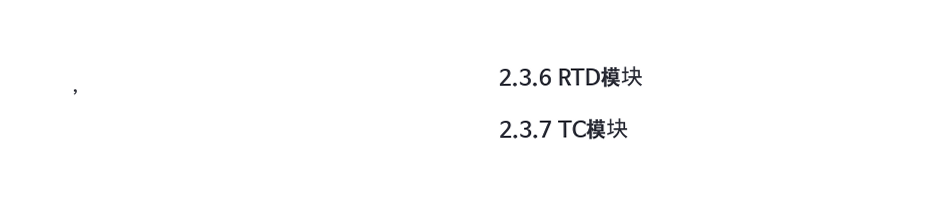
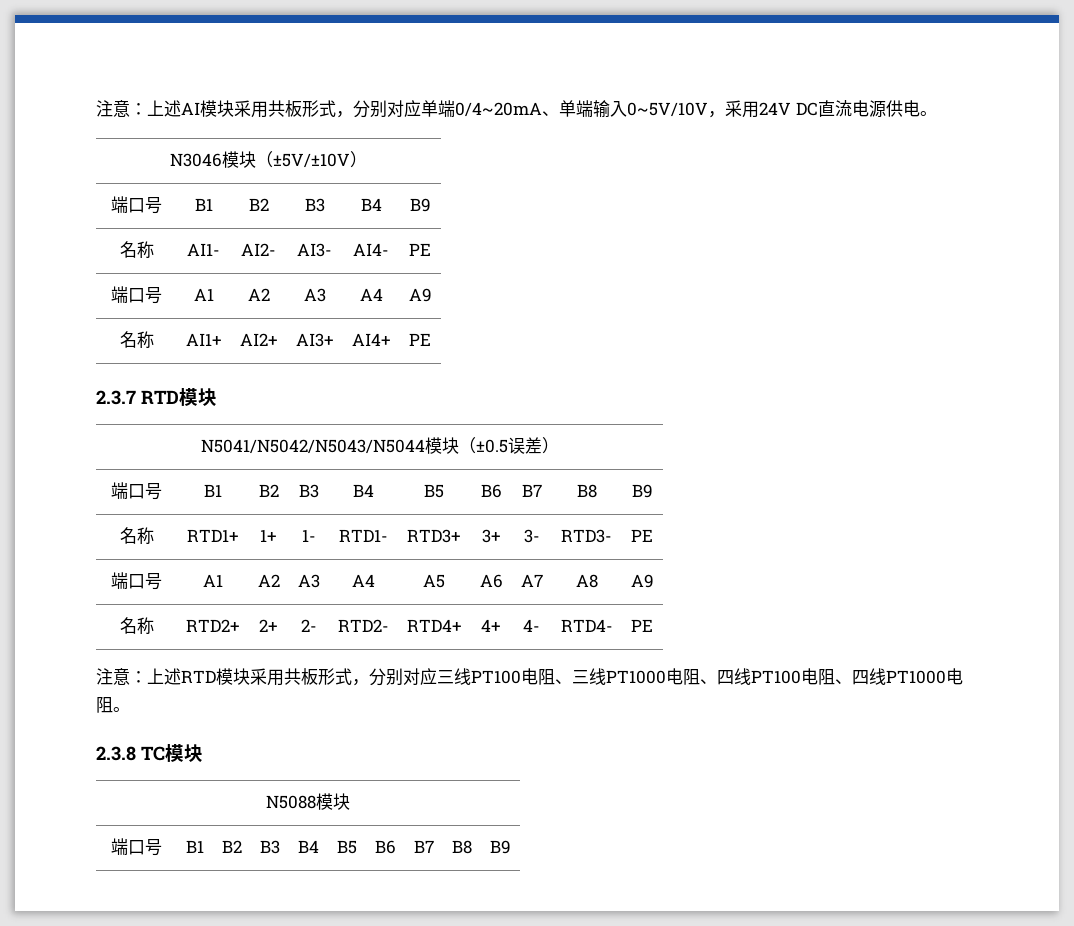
[65,89,85,96] [498,66,643,88] [499,118,629,140] ， // 2.3.6 RTD模块 // 2.3.7 TC模块 -> [96,100,937,118] [170,151,367,168] [111,196,162,214] [194,198,213,211] [248,198,269,211] [304,198,325,212] [360,198,382,211] [409,198,431,212] [119,241,154,258] [187,243,220,256] [241,243,276,256] [297,243,332,257] [353,243,389,256] [409,243,431,256] [111,286,162,304] [193,288,214,301] [247,288,270,301] [303,288,326,302] [359,288,383,301] [408,288,432,302] [119,331,154,348] [185,333,222,346] [239,333,278,346] [295,333,334,347] [351,333,391,346] [409,333,431,346] [96,388,217,406] [200,437,559,454] [111,482,162,500] [203,484,222,497] [258,484,279,497] [298,484,319,498] [352,484,374,497] [424,484,444,498] [480,484,502,498] [521,484,542,497] [576,484,597,498] [631,484,653,498] [119,527,154,544] [186,529,239,542] [260,529,277,542] [301,529,316,542] [338,529,388,542] [407,529,461,543] [481,529,501,543] [523,529,540,543] [561,529,612,543] [631,529,653,542] [111,572,162,590] [202,574,223,587] [257,574,280,587] [297,574,320,588] [351,574,375,587] [423,574,445,588] [479,574,503,588] [520,574,543,587] [575,574,598,588] [630,574,654,588] [119,617,154,634] [185,619,240,632] [259,619,278,632] [300,619,317,632] [337,619,389,632] [406,619,462,632] [481,619,501,632] [523,619,540,632] [560,619,613,632] [631,619,653,632] [96,668,963,686] [96,696,130,713] [96,744,203,762] [266,793,350,810] [111,838,162,856] [185,840,204,853] [221,840,242,853] [259,840,280,854] [297,840,319,853] [336,840,357,854] [374,840,396,854] [413,840,434,853] [451,840,472,854] [489,840,511,854] 注意：上述AI模块采用共板形式，分别对应单端0/4~20mA、单端输入0~5V/10V，采用24V DC直流电源供电。 // N3046模块（±5V/±10V） // 端口号 | B1 | B2 | B3 | B4 | B9 // 名称 | AI1- | AI2- | AI3- | AI4- | PE // 端口号 | A1 | A2 | A3 | A4 | A9 // 名称 | AI1+ | AI2+ | AI3+ | AI4+ | PE // 2.3.7 RTD模块 // N5041/N5042/N5043/N5044模块（±0.5误差） // 端口号 | B1 | B2 | B3 | B4 | B5 | B6 | B7 | B8 | B9 // 名称 | RTD1+ | 1+ | 1- | RTD1- | RTD3+ | 3+ | 3- | RTD3- | PE // 端口号 | A1 | A2 | A3 | A4 | A5 | A6 | A7 | A8 | A9 // 名称 | RTD2+ | 2+ | 2- | RTD2- | RTD4+ | 4+ | 4- | RTD4- | PE // 注意：上述RTD模块采用共板形式，分别对应三线PT100电阻、三线PT1000电阻、四线PT100电阻、四线PT1000电阻。 // 2.3.8 TC模块 // N5088模块 // 端口号 | B1 | B2 | B3 | B4 | B5 | B6 | B7 | B8 | B9

